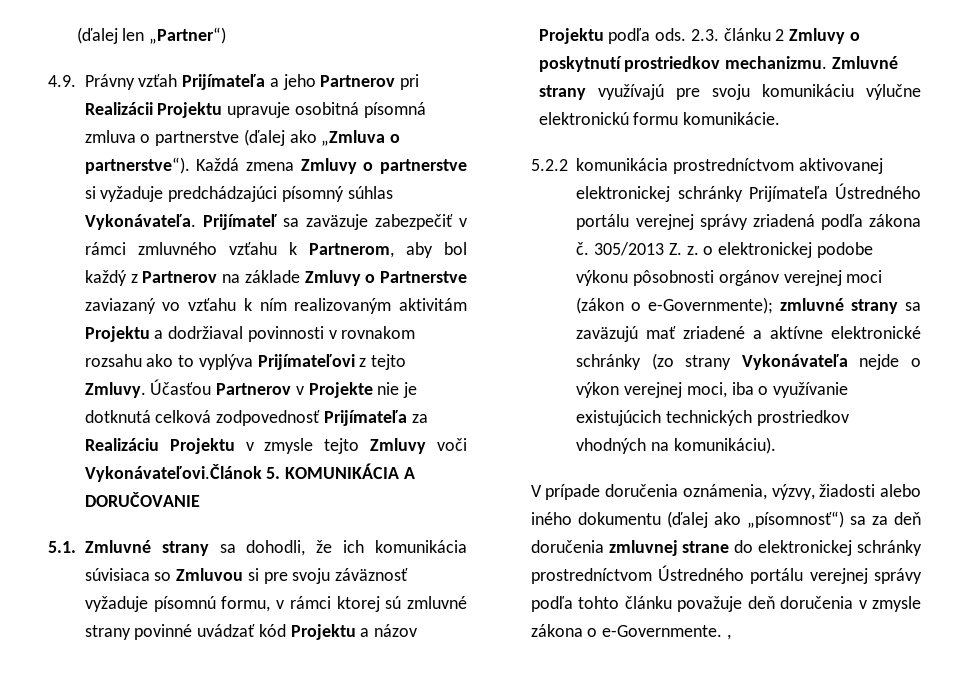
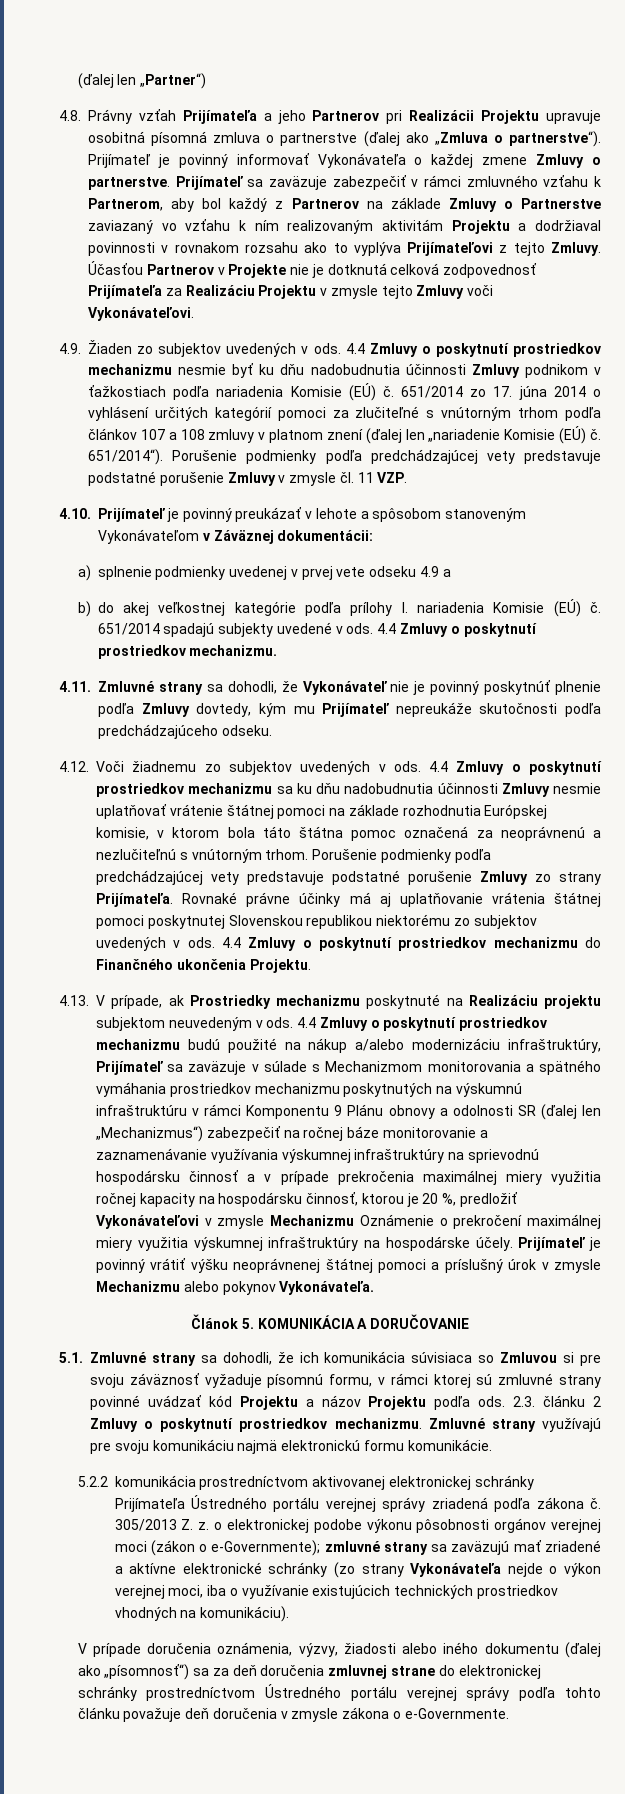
[48,75,76,87] 4.9. -> [59,110,81,121] 4.8.
[196,158,467,174] [84,186,393,202] [84,214,196,230] Každá zmena Zmluvy o partnerstve si vyžaduje predchádzajúci písomný súhlas Vykonávateľa. -> [88,153,602,168] [88,177,170,190] Prijímateľ je povinný informovať Vykonávateľa o každej zmene Zmluvy o partnerstve.
[84,464,262,482] Vykonávateľovi.Článok -> [88,307,194,321] [59,340,602,357] [88,363,601,378] [88,383,601,401] [88,406,602,421] [88,426,602,444] [88,449,602,465] [88,471,408,486] [59,507,527,522] [98,529,374,544] [77,565,451,581] [77,599,601,617] [97,622,537,637] [97,645,278,659] [59,680,601,695] [98,702,601,717] [98,724,272,739] [59,761,603,775] [96,783,601,797] [96,804,548,819] [96,826,601,841] [96,849,491,863] [96,870,601,885] [96,892,601,907] [96,914,537,929] [96,937,602,951] [96,959,311,973] [59,994,601,1009] [96,1017,548,1031] [96,1038,601,1053] [96,1060,601,1075] [96,1082,522,1097] [96,1104,601,1120] [96,1126,488,1142] [96,1148,539,1163] [96,1170,601,1185] [96,1192,519,1207] [96,1214,601,1229] [96,1236,601,1251] [96,1258,601,1273] [96,1281,375,1295] [190,1314,238,1329] Vykonávateľovi. // 4.9. Žiaden zo subjektov uvedených v ods. 4.4 Zmluvy o poskytnutí prostriedkov mechanizmu nesmie byť ku dňu nadobudnutia účinnosti Zmluvy podnikom v ťažkostiach podľa nariadenia Komisie (EÚ) č. 651/2014 zo 17. júna 2014 o vyhlásení určitých kategórií pomoci za zlučiteľné s vnútorným trhom podľa článkov 107 a 108 zmluvy v platnom znení (ďalej len „nariadenie Komisie (EÚ) č. 651/2014“). Porušenie podmienky podľa predchádzajúcej vety predstavuje podstatné porušenie Zmluvy v zmysle čl. 11 VZP. // 4.10. Prijímateľ je povinný preukázať v lehote a spôsobom stanoveným Vykonávateľom v Záväznej dokumentácii: // a) splnenie podmienky uvedenej v prvej vete odseku 4.9 a // b) do akej veľkostnej kategórie podľa prílohy I. nariadenia Komisie (EÚ) č. 651/2014 spadajú subjekty uvedené v ods. 4.4 Zmluvy o poskytnutí prostriedkov mechanizmu. // 4.11. Zmluvné strany sa dohodli, že Vykonávateľ nie je povinný poskytnúť plnenie podľa Zmluvy dovtedy, kým mu Prijímateľ nepreukáže skutočnosti podľa predchádzajúceho odseku. // 4.12. Voči žiadnemu zo subjektov uvedených v ods. 4.4 Zmluvy o poskytnutí prostriedkov mechanizmu sa ku dňu nadobudnutia účinnosti Zmluvy nesmie uplatňovať vrátenie štátnej pomoci na základe rozhodnutia Európskej komisie, v ktorom bola táto štátna pomoc označená za neoprávnenú a nezlučiteľnú s vnútorným trhom. Porušenie podmienky podľa predchádzajúcej vety predstavuje podstatné porušenie Zmluvy zo strany Prijímateľa. Rovnaké právne účinky má aj uplatňovanie vrátenia štátnej pomoci poskytnutej Slovenskou republikou niektorému zo subjektov uvedených v ods. 4.4 Zmluvy o poskytnutí prostriedkov mechanizmu do Finančného ukončenia Projektu. // 4.13. V prípade, ak Prostriedky mechanizmu poskytnuté na Realizáciu projektu subjektom neuvedeným v ods. 4.4 Zmluvy o poskytnutí prostriedkov mechanizmu budú použité na nákup a/alebo modernizáciu infraštruktúry, Prijímateľ sa zaväzuje v súlade s Mechanizmom monitorovania a spätného vymáhania prostriedkov mechanizmu poskytnutých na výskumnú infraštruktúru v rámci Komponentu 9 Plánu obnovy a odolnosti SR (ďalej len „Mechanizmus“) zabezpečiť na ročnej báze monitorovanie a zaznamenávanie využívania výskumnej infraštruktúry na sprievodnú hospodársku činnosť a v prípade prekročenia maximálnej miery využitia ročnej kapacity na hospodársku činnosť, ktorou je 20 %, predložiť Vykonávateľovi v zmysle Mechanizmu Oznámenie o prekročení maximálnej miery využitia výskumnej infraštruktúry na hospodárske účely. Prijímateľ je povinný vrátiť výšku neoprávnenej štátnej pomoci a príslušný úrok v zmysle Mechanizmu alebo pokynov Vykonávateľa. // Článok
[866,84,921,100] výlučne -> [237,1440,278,1454] najmä
[726,634,731,640] , -> (509, 1713) none

